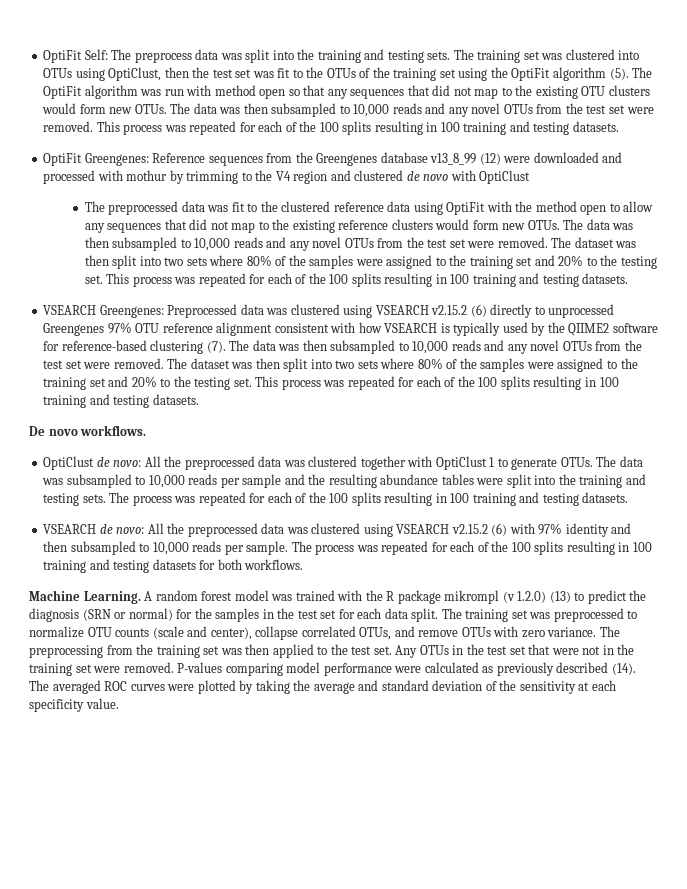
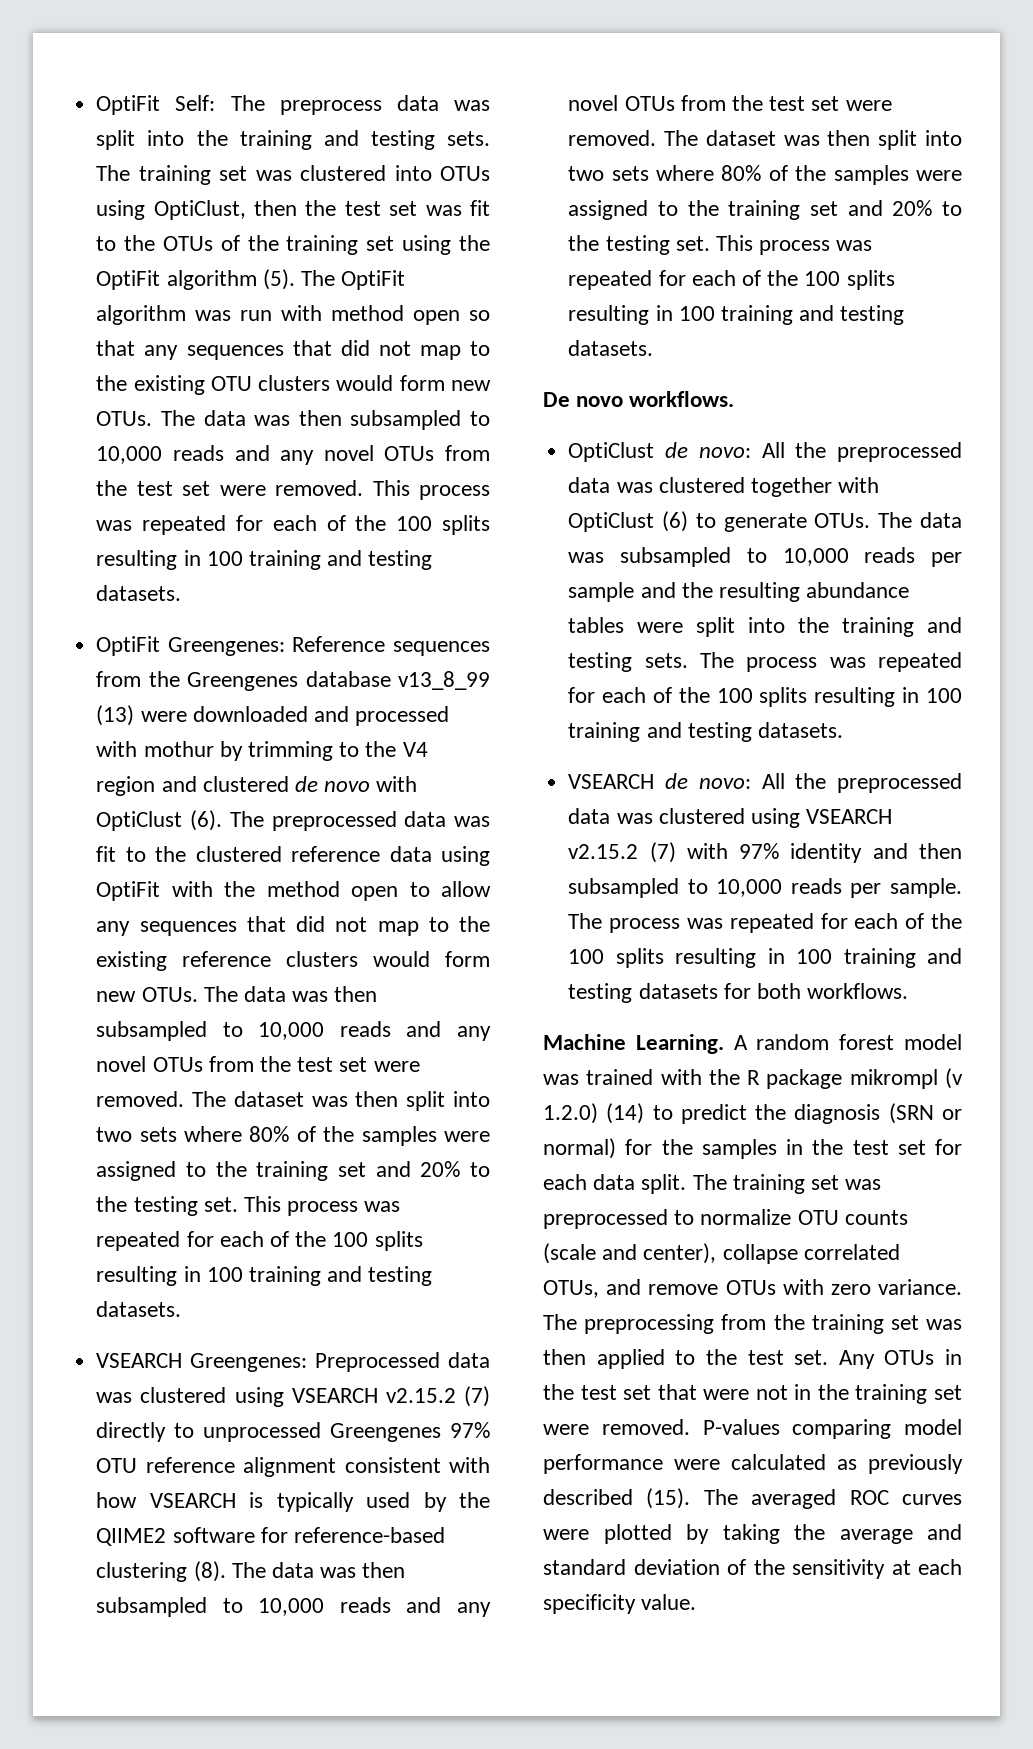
[479,153,501,165] (12) -> [96,705,135,726] (13)
(531, 177) // -> [190,810,223,831] (6).
[470,304,487,317] (6) -> [463,1386,490,1407] (7)
[206,341,226,353] (7). -> [193,1561,226,1582] (8).
[489,457,495,467] 1 -> [662,511,689,532] (6)
[491,523,508,536] (6) -> [649,842,676,863] (7)
[549,591,571,603] (13) -> [606,1103,645,1124] (14)
[611,663,636,675] (14). -> [646,1488,691,1509] (15).

